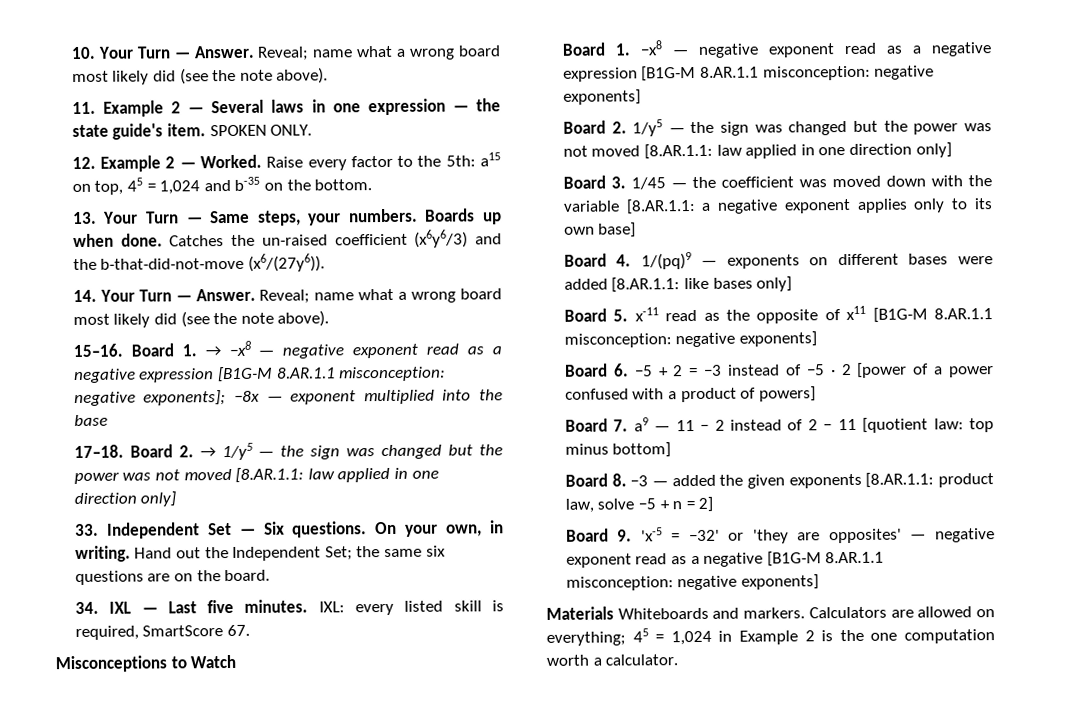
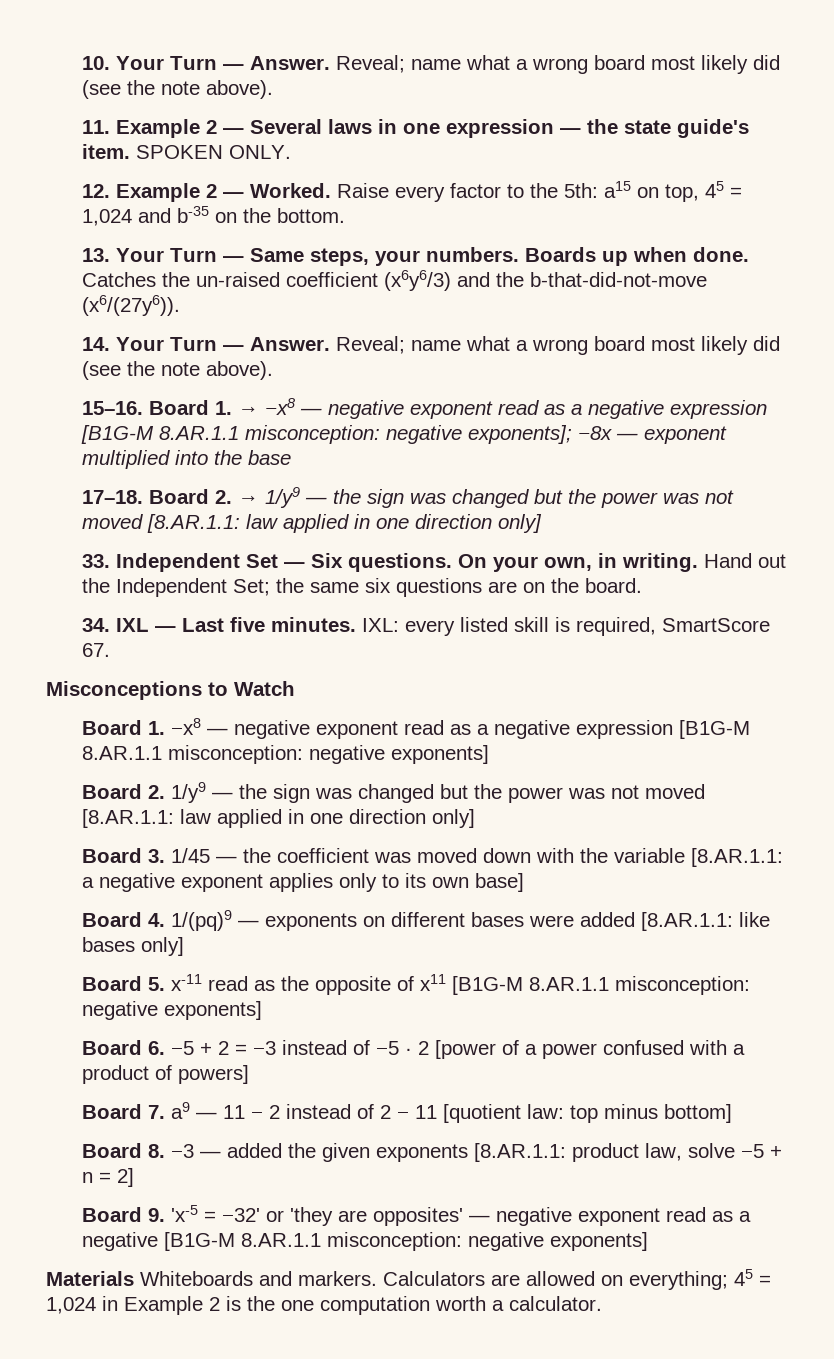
[221,442,253,461] 1/y5 -> [265,487,301,508] 1/y9
[632,119,664,137] 1/y5 -> [171,782,207,803] 1/y9

